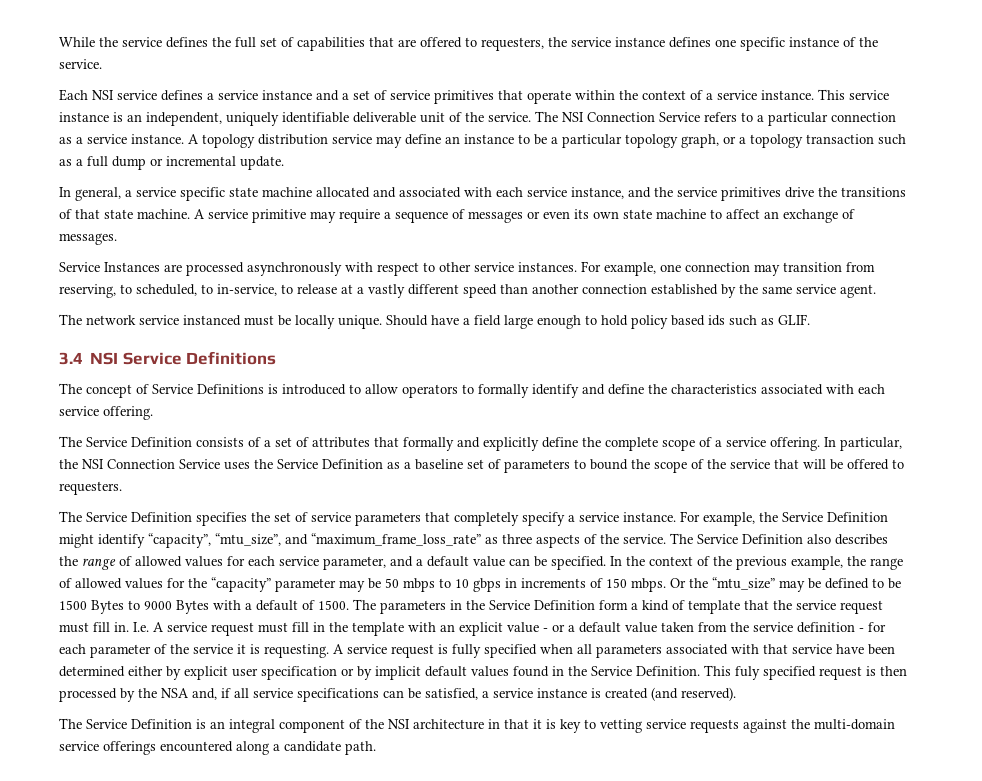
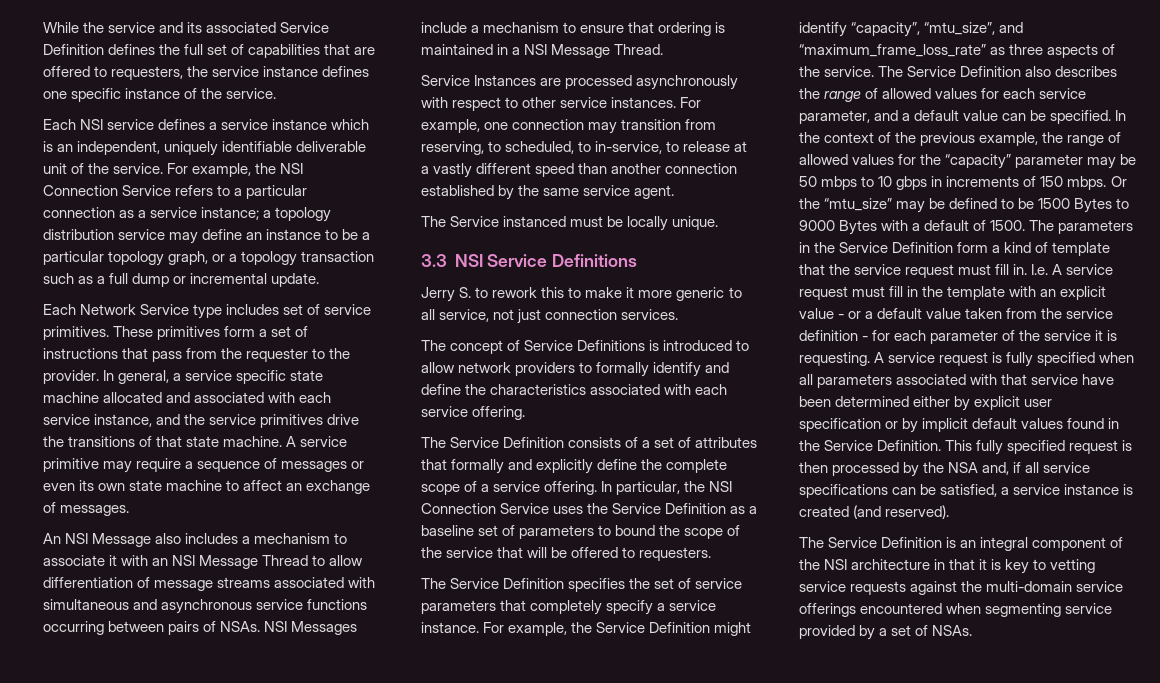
(162, 42) none -> [159,22,330,33] [43,44,104,55] and its associated Service Definition
[316,89,889,104] [59,112,109,122] and a set of service primitives that operate within the context of a service instance. This service instance -> [331,119,370,130] which
[535,111,558,122] The -> [167,163,277,177] For example, the
[131,134,199,144] instance. A -> [201,207,272,220] instance; a
(284, 163) none -> [43,304,372,319] [43,326,309,340] [43,348,351,362] [43,370,99,384] Each Network Service type includes set of service primitives. These primitives form a set of instructions that pass from the requester to the provider.
(117, 239) none -> [43,533,348,547] [43,555,364,569] [43,577,376,591] [43,599,368,614] [43,621,358,635] [421,22,726,36] [421,44,664,58] // An NSI Message also includes a mechanism to associate it with an NSI Message Thread to allow differentiation of message streams associated with simultaneous and asynchronous service functions occurring between pairs of NSAs. NSI Messages include a mechanism to ensure that ordering is maintained in a NSI Message Thread.
[86,315,179,325] network service -> [450,216,500,227] Service
[386,314,810,329] [59,351,277,365] Should have a field large enough to hold policy based ids such as GLIF. // 3.4 NSI Service Definitions -> [421,254,637,267] [421,287,742,302] [421,309,679,324] // 3.3 NSI Service Definitions // Jerry S. to rework this to make it more generic to all service, not just connection services.
[402,384,458,398] operators -> [458,362,576,376] network providers
[735,666,760,680] fuly -> [976,440,1004,455] fully
[236,741,376,755] along a candidate path. -> [946,603,1113,617] [799,625,973,640] when segmenting service provided by a set of NSAs.

